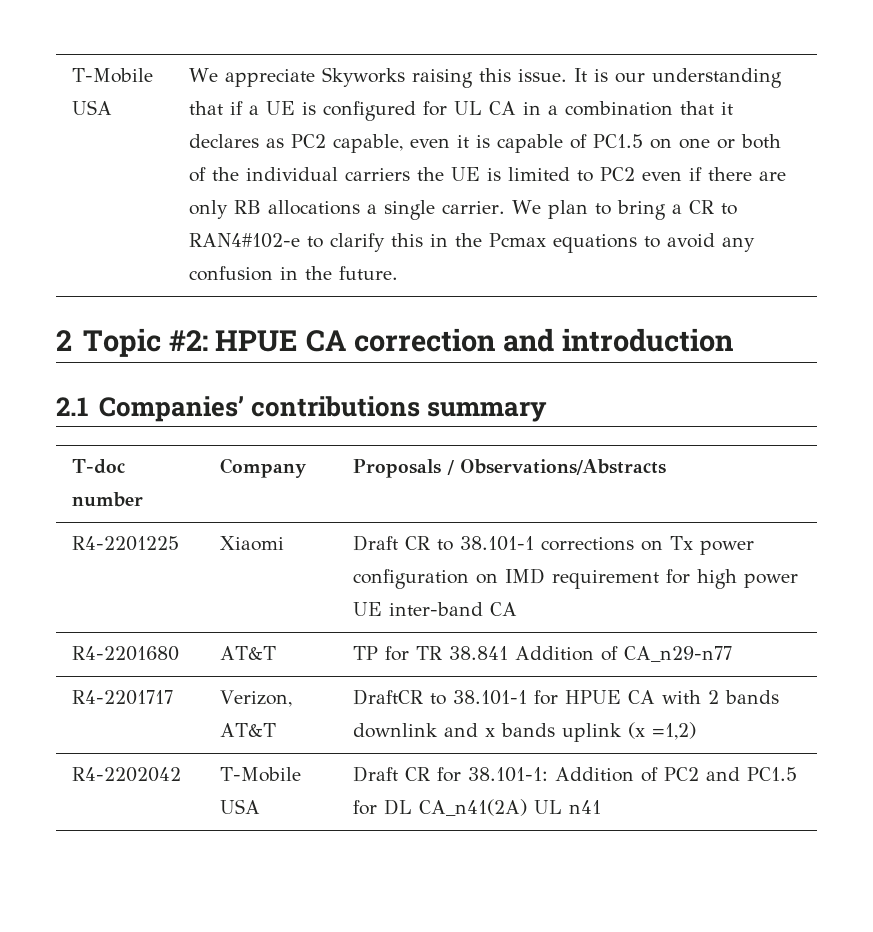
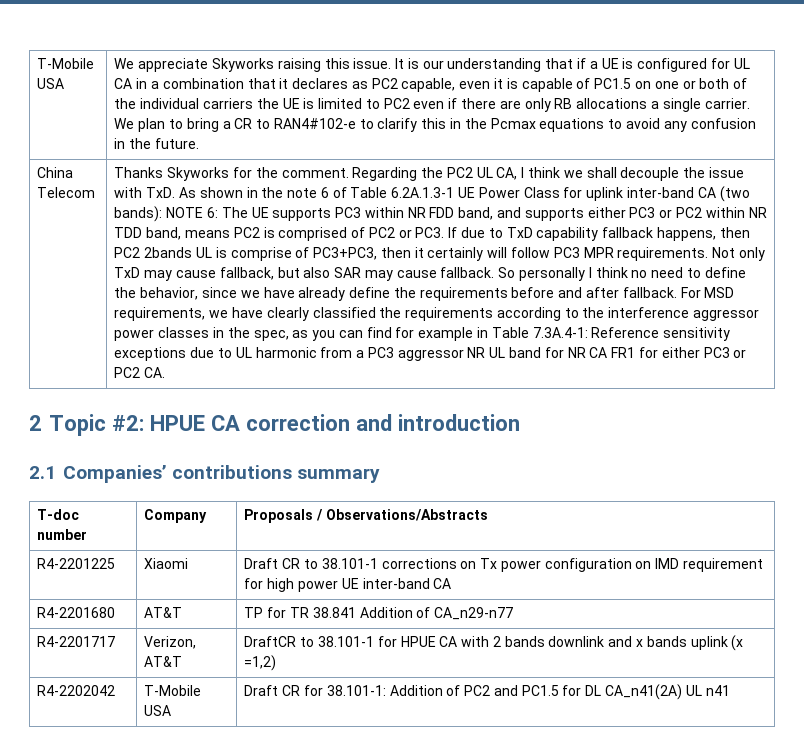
(398, 273) none -> [37,167,74,178] [37,187,96,198] [114,167,744,181] [114,186,750,202] [114,206,767,222] [114,227,750,241] [114,247,765,261] [114,267,746,281] [114,287,735,301] [114,307,760,321] [114,327,731,341] [114,347,747,361] [114,367,166,378] // China Telecom | Thanks Skyworks for the comment. Regarding the PC2 UL CA, I think we shall decouple the issue with TxD. As shown in the note 6 of Table 6.2A.1.3-1 UE Power Class for uplink inter-band CA (two bands): NOTE 6: The UE supports PC3 within NR FDD band, and supports either PC3 or PC2 within NR TDD band, means PC2 is comprised of PC2 or PC3. If due to TxD capability fallback happens, then PC2 2bands UL is comprise of PC3+PC3, then it certainly will follow PC3 MPR requirements. Not only TxD may cause fallback, but also SAR may cause fallback. So personally I think no need to define the behavior, since we have already define the requirements before and after fallback. For MSD requirements, we have clearly classified the requirements according to the interference aggressor power classes in the spec, as you can find for example in Table 7.3A.4-1: Reference sensitivity exceptions due to UL harmonic from a PC3 aggressor NR UL band for NR CA FR1 for either PC3 or PC2 CA.

